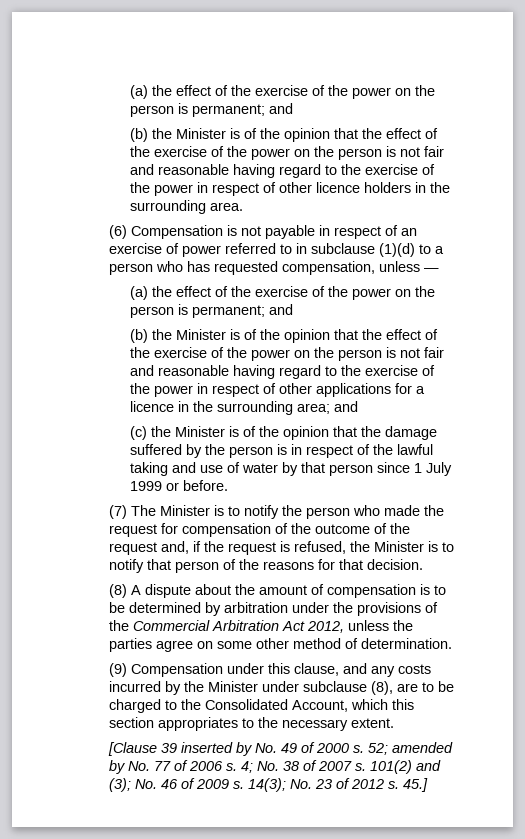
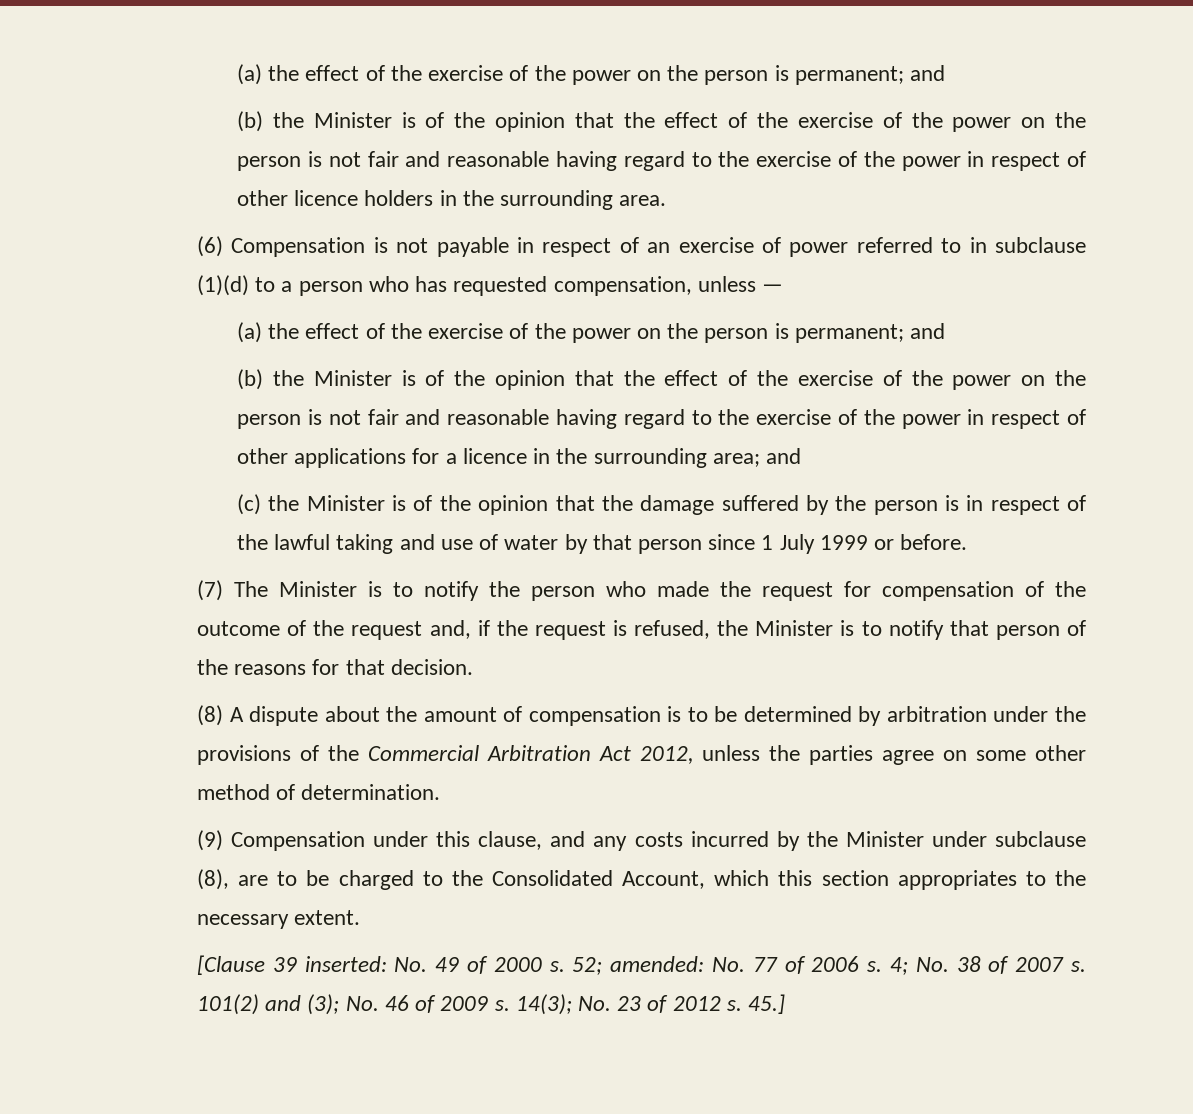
[181,742,253,756] inserted by -> [304,956,387,972] inserted:
[392,742,454,753] [109,760,126,774] amended by -> [610,956,705,972] amended:

